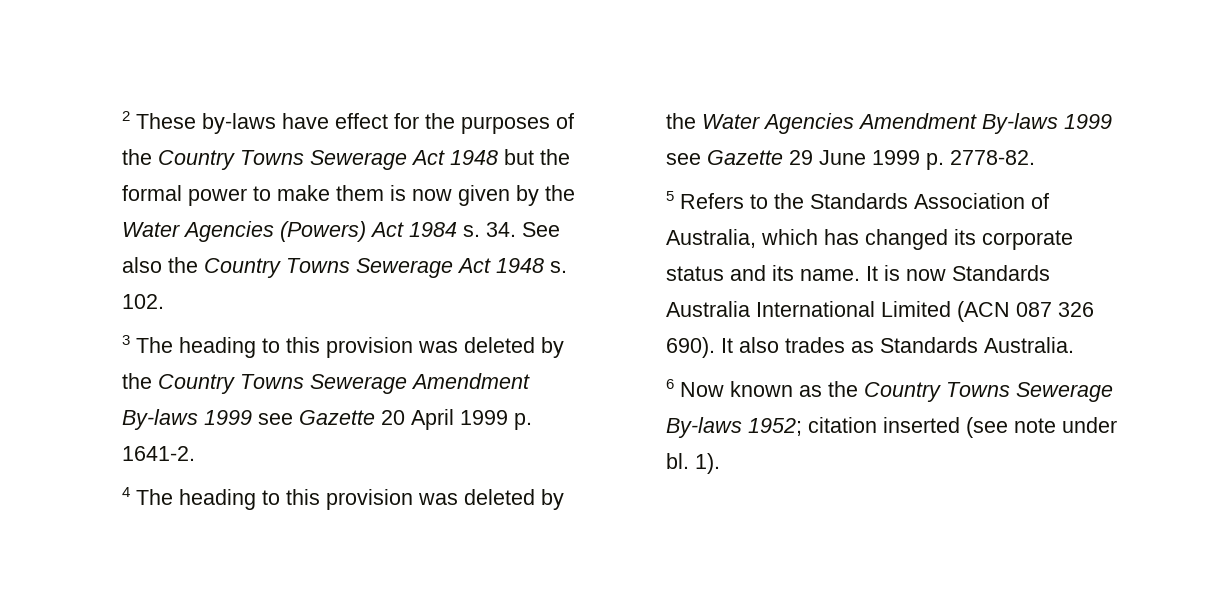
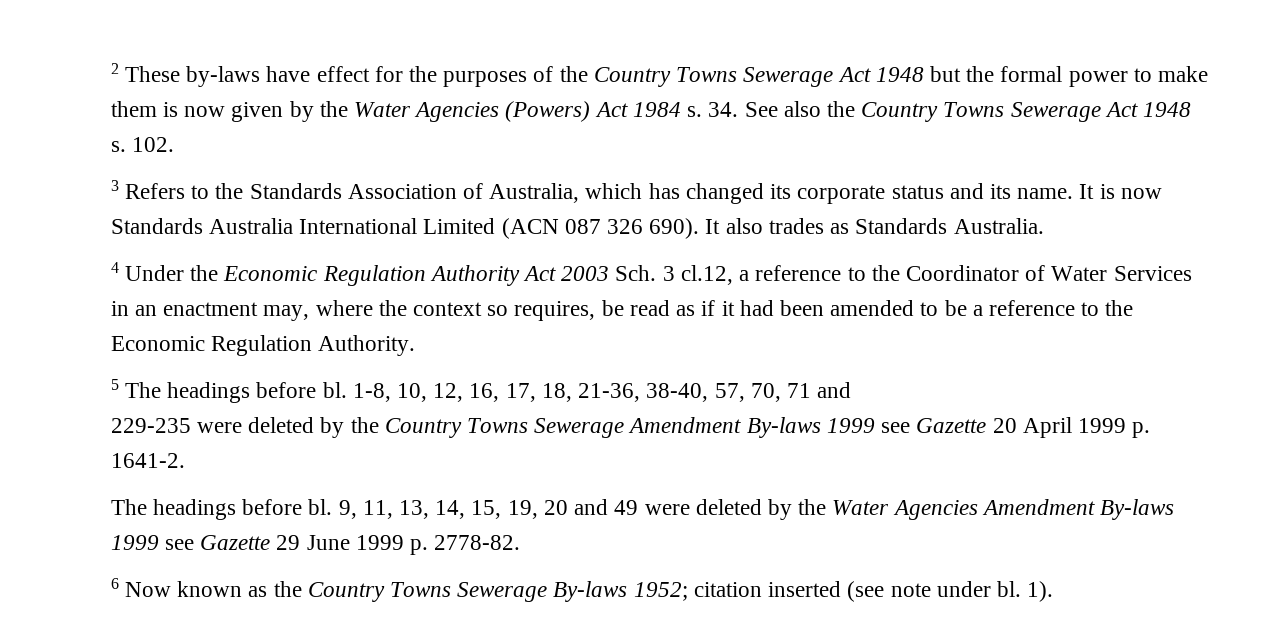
[135,337,564,358] [121,373,530,394] [121,409,532,430] [121,446,195,461] [121,487,564,510] [665,113,1112,134] [665,150,1035,170] [665,191,674,201] The heading to this provision was deleted by the Country Towns Sewerage Amendment By-laws 1999 see Gazette 20 April 1999 p. 1641-2. // 4 The heading to this provision was deleted by the Water Agencies Amendment By-laws 1999 see Gazette 29 June 1999 p. 2778-82. // 5 -> (119, 185) none
(1074, 345) none -> [110,262,1192,286] [110,300,1134,321] [110,335,416,356] [110,379,852,403] [110,417,1151,438] [110,453,185,468] [110,499,1174,520] [110,535,521,555] // 4 Under the Economic Regulation Authority Act 2003 Sch. 3 cl.12, a reference to the Coordinator of Water Services in an enactment may, where the context so requires, be read as if it had been amended to be a reference to the Economic Regulation Authority. // 5 The headings before bl. 1-8, 10, 12, 16, 17, 18, 21-36, 38-40, 57, 70, 71 and // 229-235 were deleted by the Country Towns Sewerage Amendment By-laws 1999 see Gazette 20 April 1999 p. 1641-2. // The headings before bl. 9, 11, 13, 14, 15, 19, 20 and 49 were deleted by the Water Agencies Amendment By-laws 1999 see Gazette 29 June 1999 p. 2778-82.

